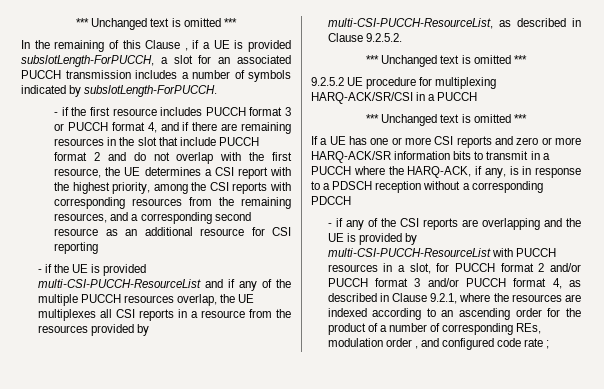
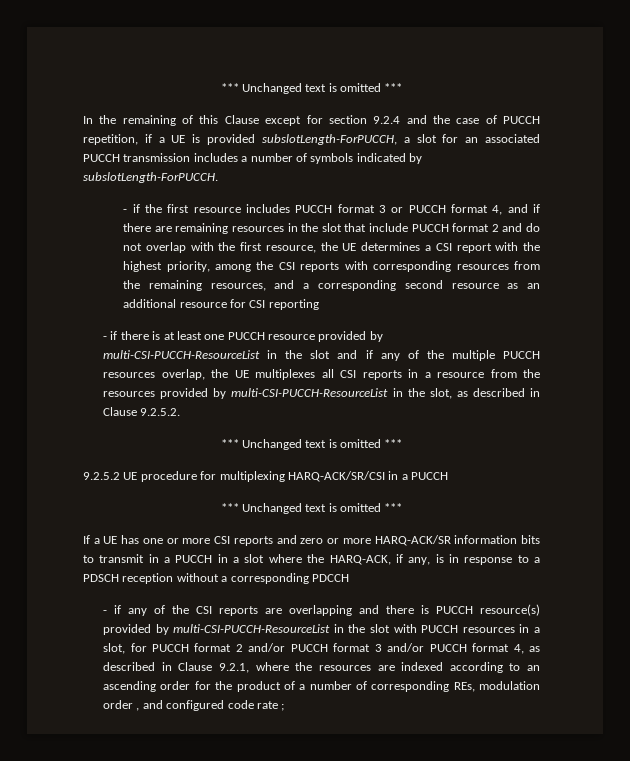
[184,48,188,51] , -> [265,115,540,126] [83,134,138,145] except for section 9.2.4 and the case of PUCCH repetition,
[53,264,147,276] [37,279,201,288] the UE is provided multi-CSI-PUCCH-ResourceList -> [120,331,383,342] [103,350,331,359] there is at least one PUCCH resource provided by multi-CSI-PUCCH-ResourceList in the slot
[327,18,493,29] multi-CSI-PUCCH-ResourceList, -> [231,388,452,399] multi-CSI-PUCCH-ResourceList in the slot,
(351, 170) none -> [217,554,265,563] in a slot
[566,218,581,227] [327,233,417,245] [327,248,491,257] the UE is provided by multi-CSI-PUCCH-ResourceList -> [386,604,540,616] [103,624,391,635] there is PUCCH resource(s) provided by multi-CSI-PUCCH-ResourceList in the slot

